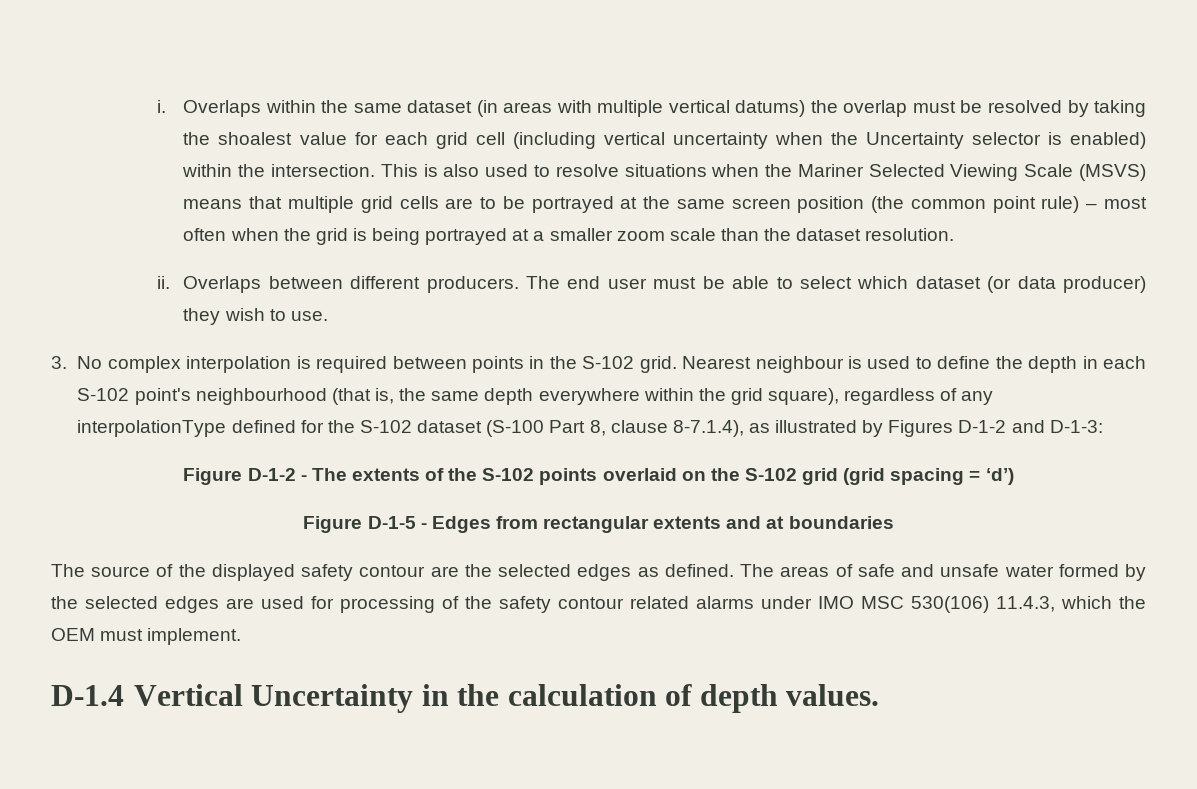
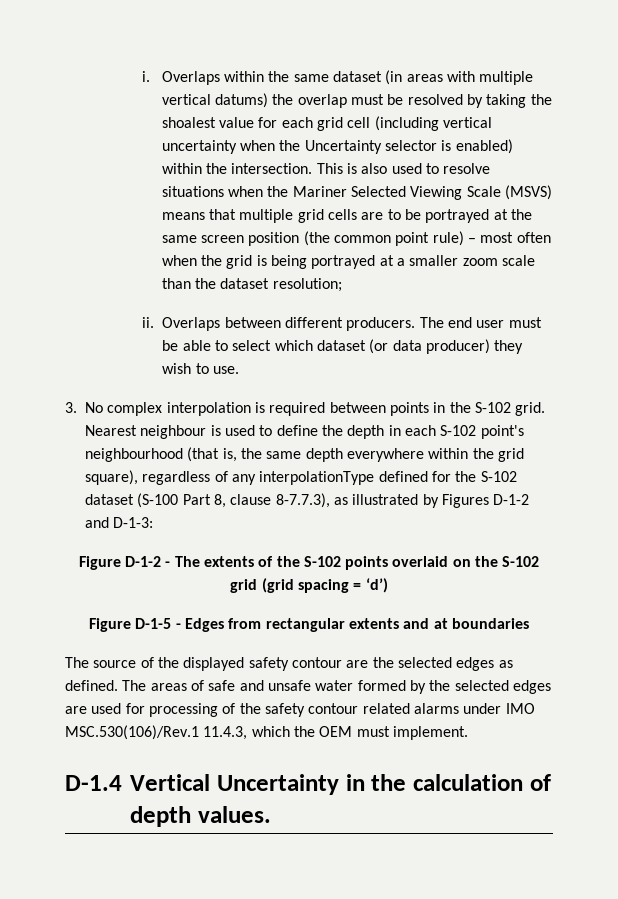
[865,228,955,241] resolution. -> [272,278,342,292] resolution;
[672,420,744,437] 8-7.1.4), -> [275,493,330,508] 8-7.7.3),
[861,596,989,613] MSC 530(106) -> [65,725,199,740] MSC.530(106)/Rev.1

